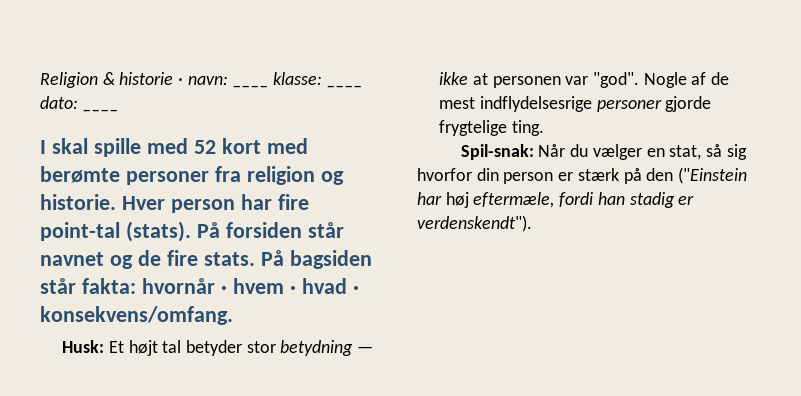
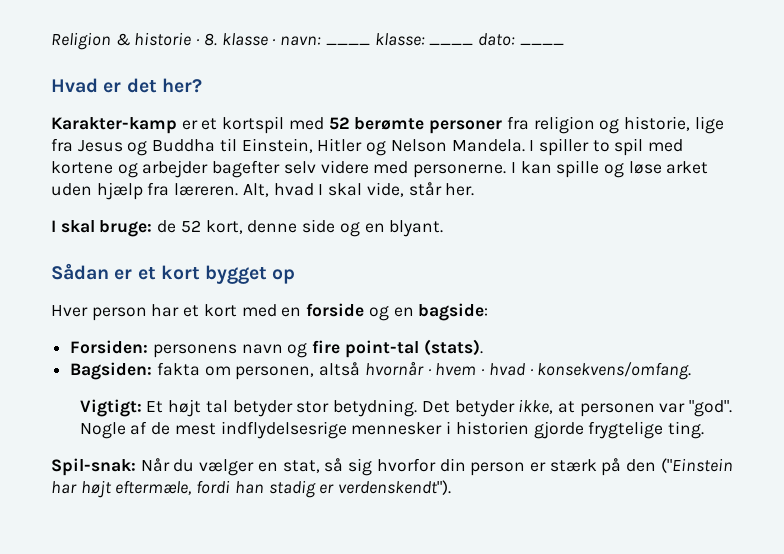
(184, 81) none -> [203,33,277,46] 8. klasse ·
[40,138,308,157] I skal spille med 52 kort med -> [51,78,202,93] [51,116,350,134] Hvad er det her? // Karakter-kamp er et kortspil med 52
[40,194,309,213] [40,221,344,242] [40,250,372,269] [40,278,136,294] historie. Hver person har fire point-tal (stats). På forsiden står navnet og de fire stats. På bagsiden står fakta: -> [623,116,724,134] [51,138,684,156] [51,160,709,178] [51,182,475,200] [51,219,444,237] [51,263,296,284] [51,303,489,321] [70,339,483,358] [70,362,361,380] historie, lige fra Jesus og Buddha til Einstein, Hitler og Nelson Mandela. I spiller to spil med kortene og arbejder bagefter selv videre med personerne. I kan spille og løse arket uden hjælp fra læreren. Alt, hvad I skal vide, står her. // I skal bruge: de 52 kort, denne side og en blyant. // Sådan er et kort bygget op // Hver person har et kort med en forside og en bagside: // Forsiden: personens navn og fire point-tal (stats). // Bagsiden: fakta om personen, altså
[62,340,105,353] Husk: -> [79,399,142,417] Vigtigt:
[280,340,374,356] [439,72,469,85] betydning — ikke -> [333,399,554,417] betydning. Det betyder ikke,
[596,100,662,112] personer -> [351,421,529,435] mennesker i historien
[445,192,469,208] høj -> [80,480,112,498] højt

